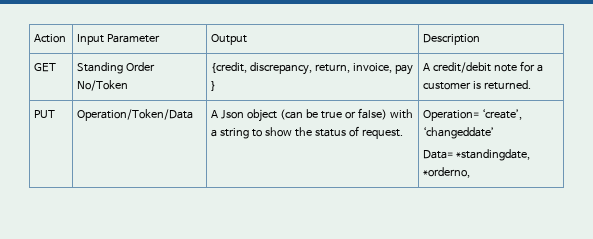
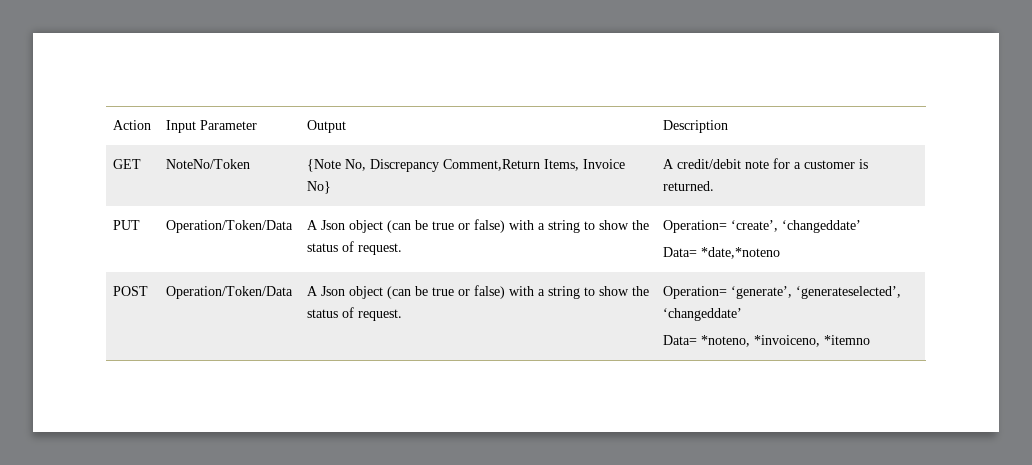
[77,62,156,74] [77,80,129,91] [211,62,414,75] [211,81,217,91] Standing Order No/Token | {credit, discrepancy, return, invoice, pay } -> [166,159,251,169] [307,159,626,172] [307,181,332,194] NoteNo/Token | {Note No, Discrepancy Comment,Return Items, Invoice No}
[456,149,531,161] [423,167,471,178] *standingdate, *orderno, -> [701,247,781,259] [113,286,149,296] [166,286,294,299] [307,285,650,299] [307,307,403,321] [663,286,902,299] [663,308,743,321] [663,335,871,347] *date,*noteno // POST | Operation/Token/Data | A Json object (can be true or false) with a string to show the status of request. | Operation= ‘generate’, ‘generateselected’, ‘changeddate’ // Data= *noteno, *invoiceno, *itemno

